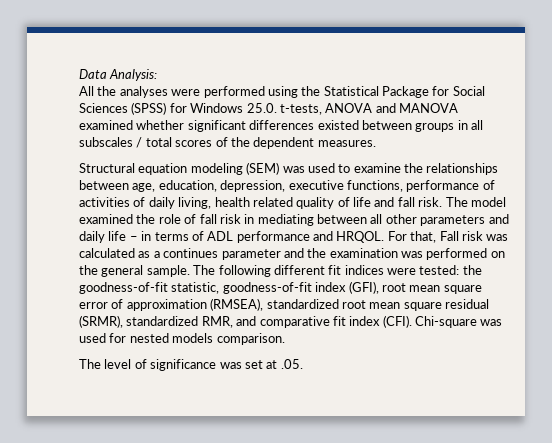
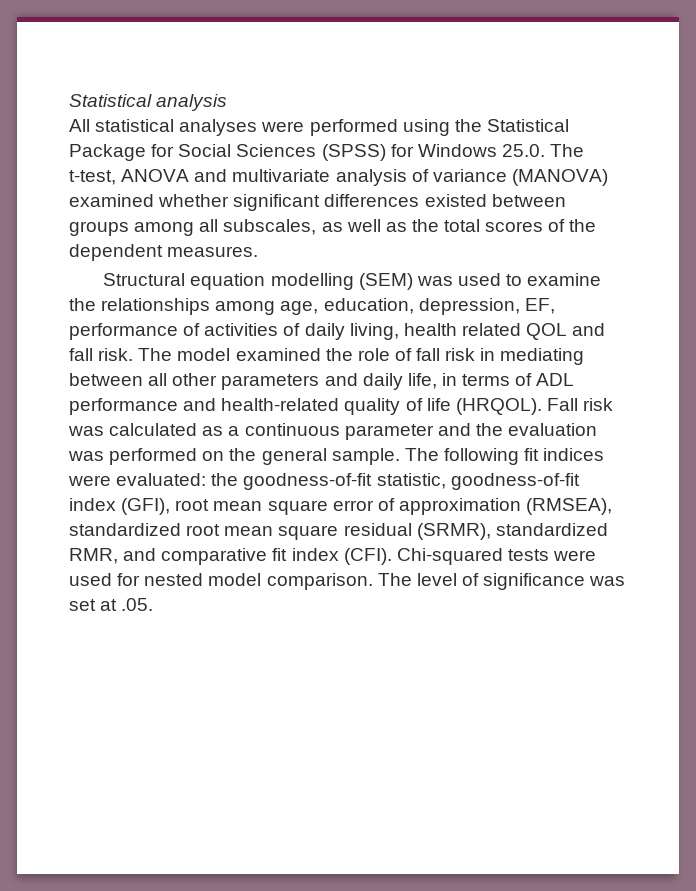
[79,69,158,81] Data Analysis: -> [69,94,228,111] Statistical analysis
[97,86,117,96] the -> [95,119,175,132] statistical
[279,103,458,115] t-tests, ANOVA and MANOVA -> [550,144,585,157] [69,169,608,186] The t-test, ANOVA and multivariate analysis of variance (MANOVA)
[457,120,483,130] [79,137,143,148] in all subscales / -> [134,219,439,236] among all subscales, as well as the
[190,163,243,175] modeling -> [270,273,354,290] modelling
[79,180,129,190] between -> [215,301,276,315] among
[288,180,403,192] executive functions, -> [524,298,555,314] EF,
[296,197,371,209] quality of life -> [526,323,568,340] QOL
[108,231,138,241] life – -> [407,373,437,389] life,
[336,231,437,243] HRQOL. For that, -> [221,398,542,415] health-related quality of life (HRQOL).
[163,248,219,258] continues -> [244,423,340,436] continuous
[329,248,398,258] examination -> [508,423,598,436] evaluation
[273,265,325,275] different -> (519, 456) none
[419,265,460,275] tested: -> [116,473,207,486] evaluated:
[415,316,503,328] Chi-square was -> [396,548,597,565] Chi-squared tests were
[172,333,214,343] models -> [208,573,262,586] model
(285, 339) // -> (373, 581) none

